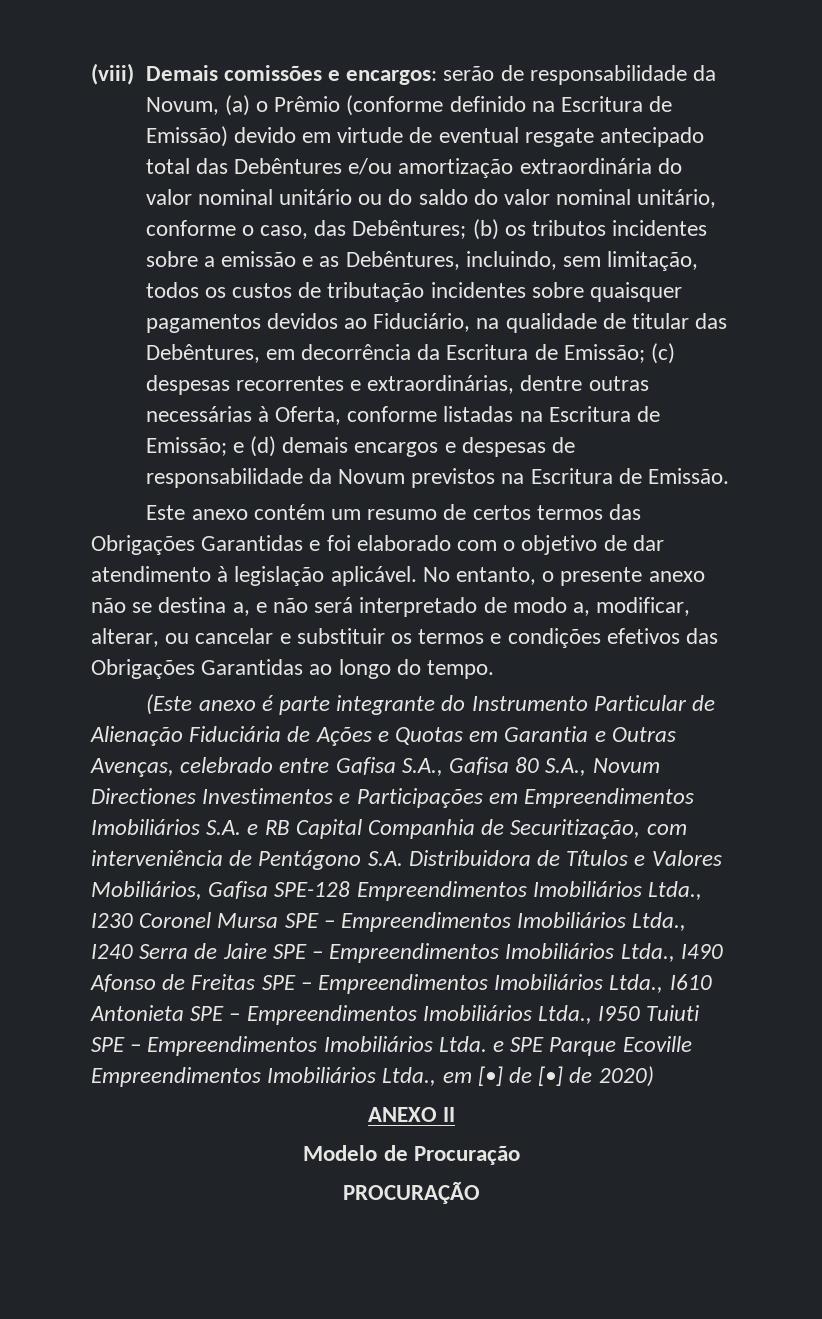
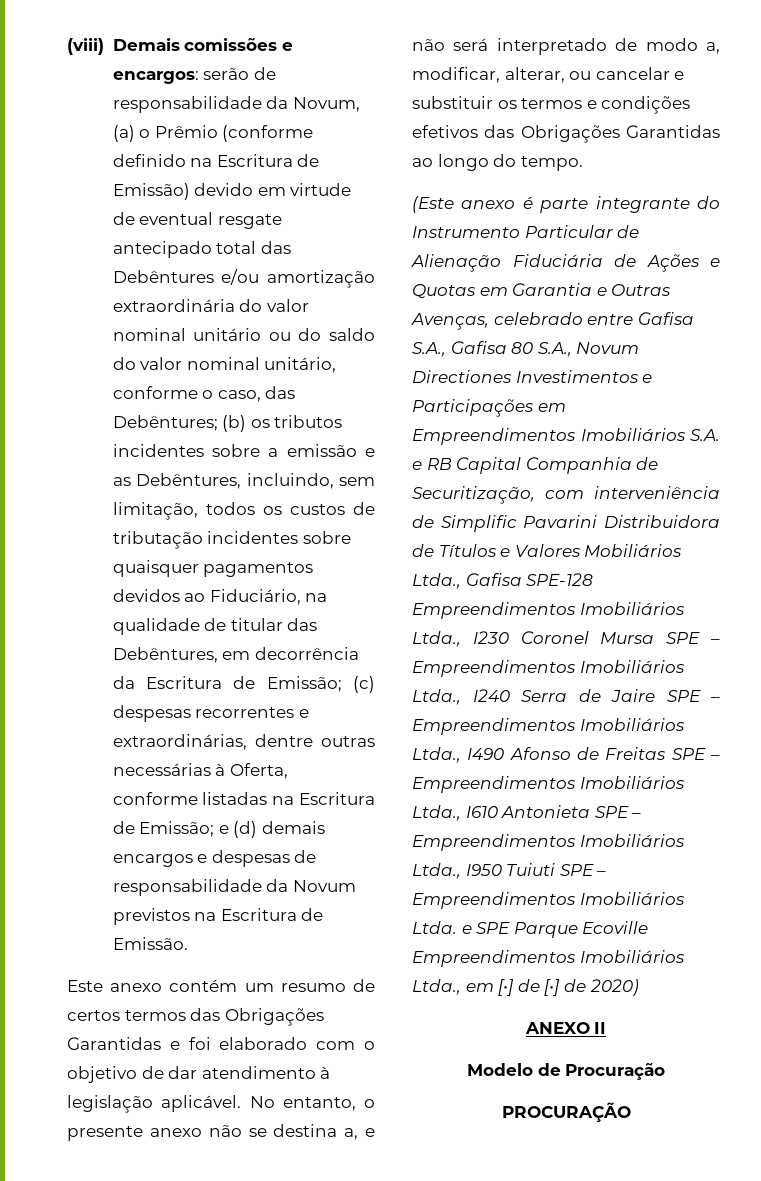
[258,850,403,870] Pentágono S.A. -> [440,515,598,532] Simplific Pavarini
[91,881,202,900] Mobiliários, -> [584,544,682,557] [412,573,461,589] Mobiliários Ltda.,

